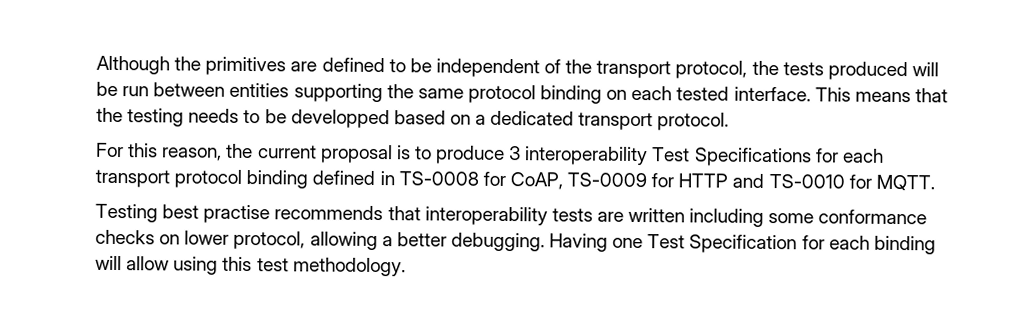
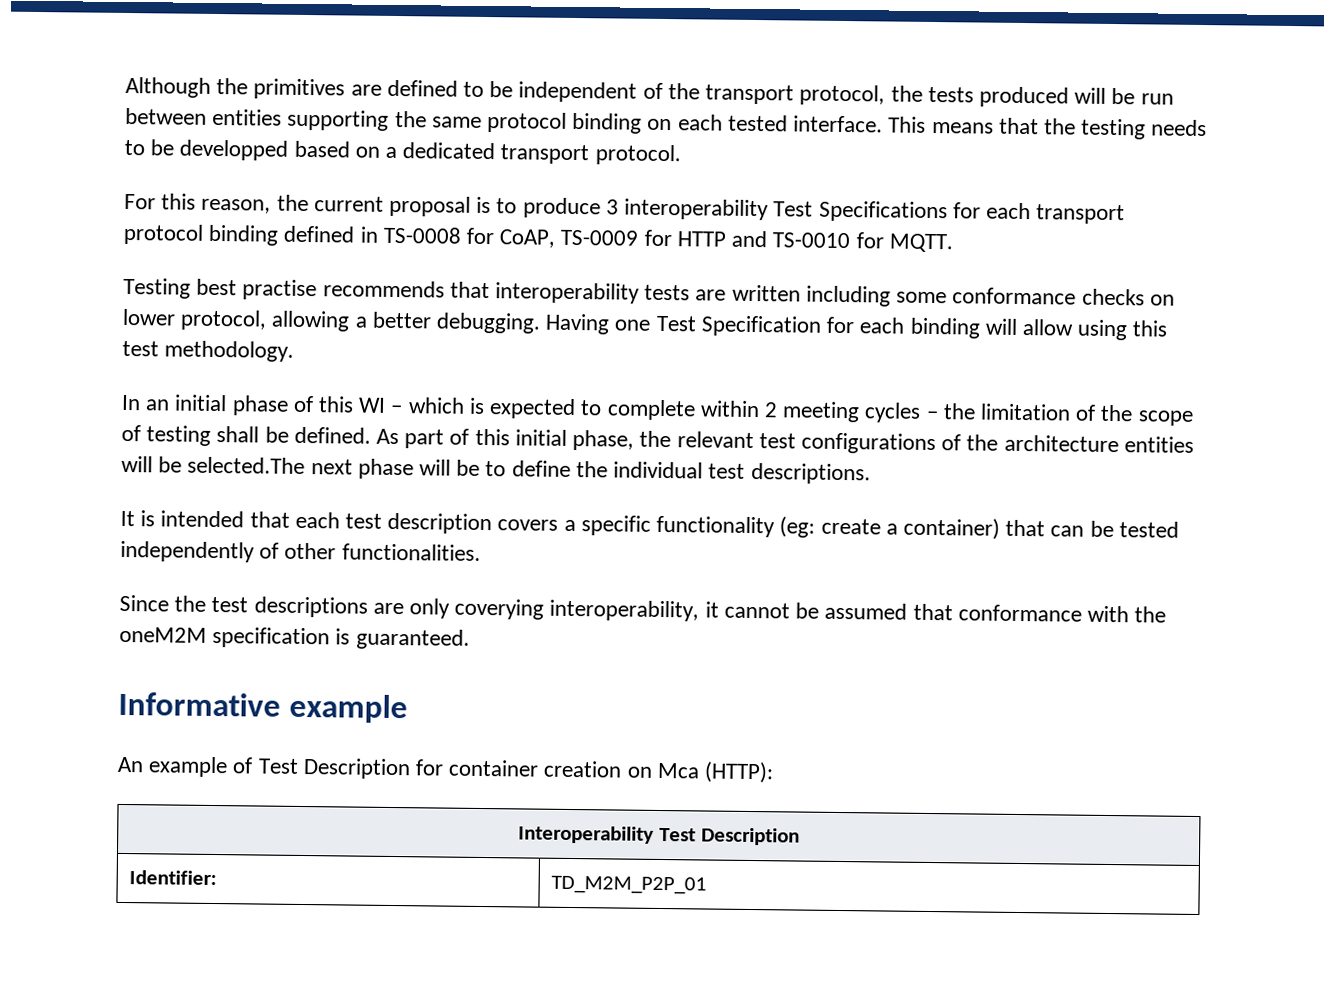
(406, 267) none -> [121,394,1193,426] [121,424,1194,455] [121,455,871,485] [120,510,1179,540] [120,540,481,563] [119,594,1167,623] [119,626,470,650] [118,691,408,724] [117,756,775,784] [518,825,800,846] [128,870,217,886] [550,875,707,895] // In an initial phase of this WI – which is expected to complete within 2 meeting cycles – the limitation of the scope of testing shall be defined. As part of this initial phase, the relevant test configurations of the architecture entities will be selected.The next phase will be to define the individual test descriptions. // It is intended that each test description covers a specific functionality (eg: create a container) that can be tested independently of other functionalities. // Since the test descriptions are only coverying interoperability, it cannot be assumed that conformance with the oneM2M specification is guaranteed. // Informative example // An example of Test Description for container creation on Mca (HTTP): // Interoperability Test Description // Identifier: | TD_M2M_P2P_01

